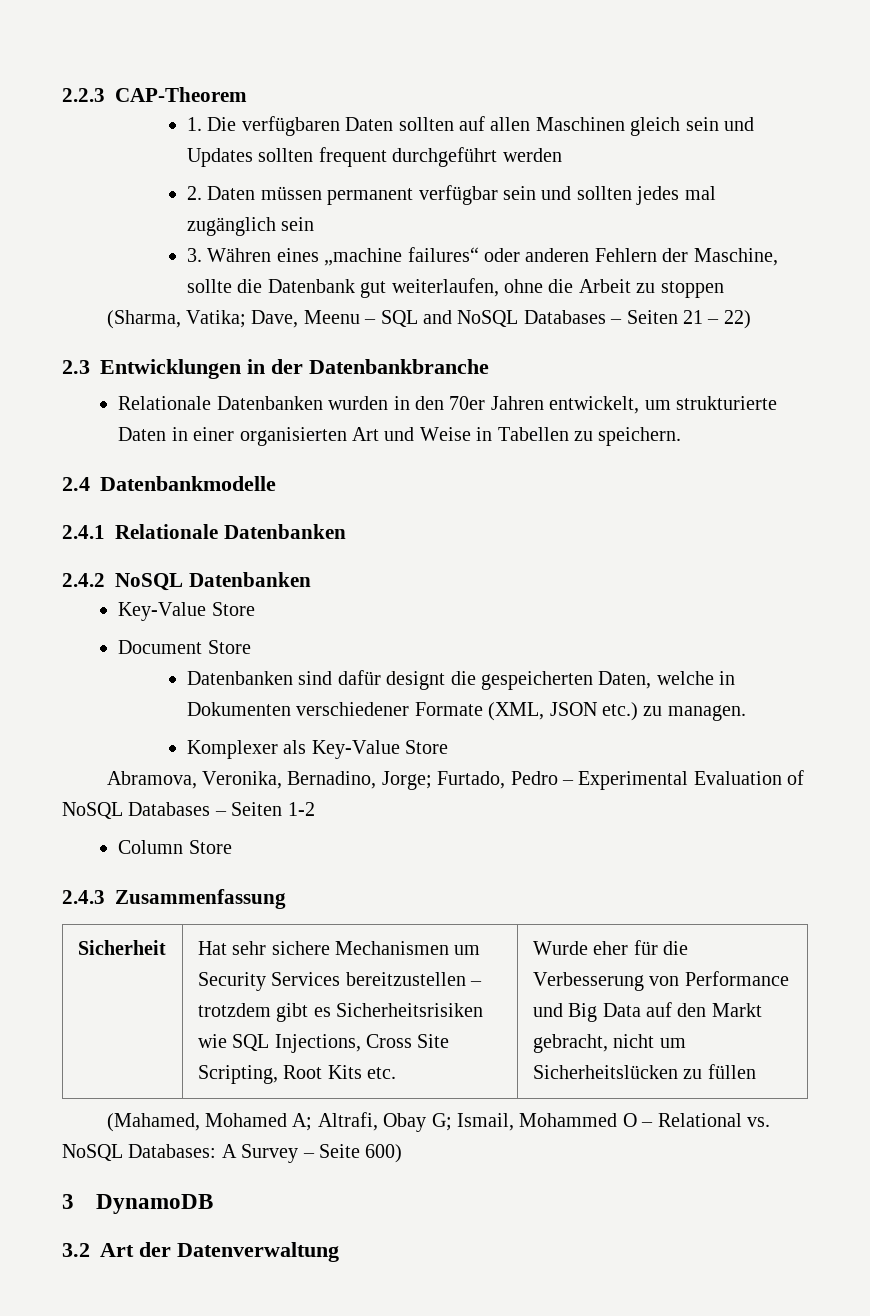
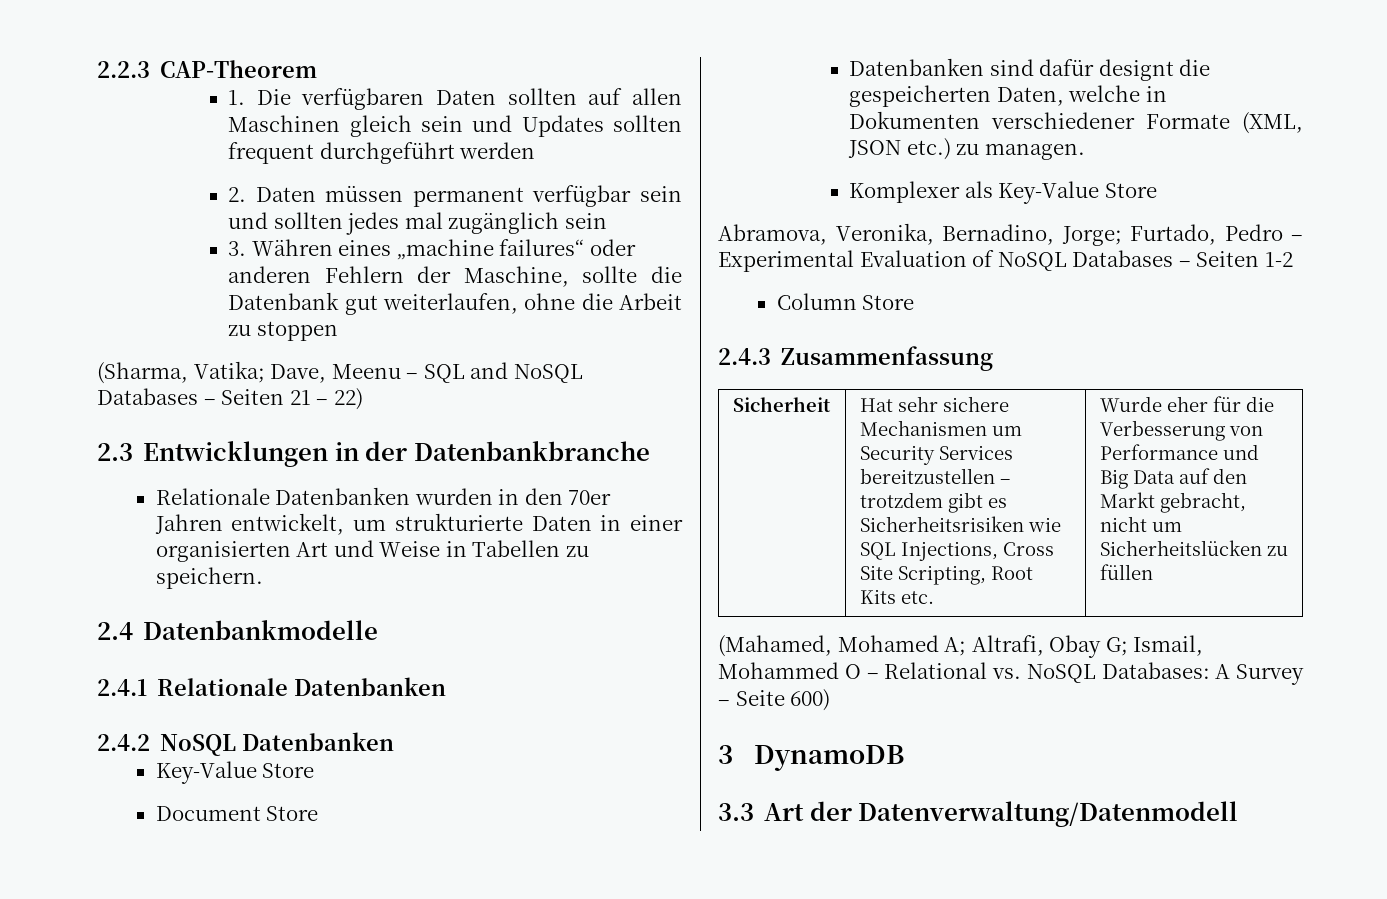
[62,1243,90,1257] 3.2 -> [718,803,754,821] 3.3
[177,1242,339,1262] Datenverwaltung -> [858,801,1239,827] Datenverwaltung/Datenmodell

